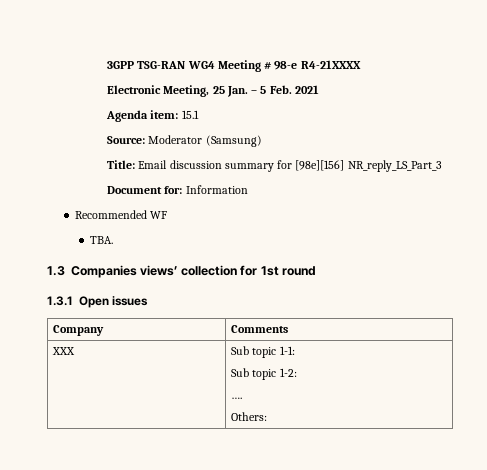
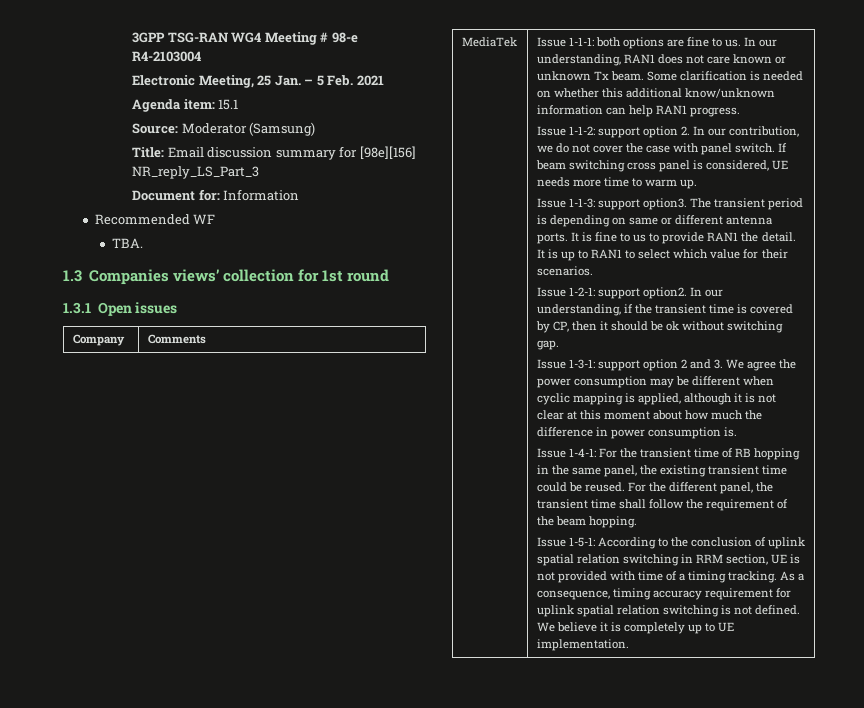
[300,60,361,69] R4-21XXXX -> [132,51,202,62] R4-2103004
[52,347,76,355] [231,346,295,358] [231,368,297,380] [231,397,243,399] [231,412,268,421] XXX | Sub topic 1-1: // Sub topic 1-2: // …. // Others: -> [461,37,517,47] [536,37,778,49] [536,54,787,66] [536,71,804,81] [536,88,775,98] [536,105,740,117] [536,126,800,138] [536,143,788,155] [535,160,789,172] [536,177,698,189] [536,198,804,210] [536,215,773,227] [536,232,796,244] [536,249,788,261] [536,266,593,276] [536,287,724,299] [536,304,794,316] [535,321,784,333] [536,340,559,350] [536,359,797,371] [536,376,775,388] [536,393,777,405] [536,410,763,420] [536,427,737,439] [536,448,801,460] [536,465,788,477] [536,482,774,494] [536,499,789,511] [536,516,637,528] [536,537,806,549] [536,554,801,566] [536,571,805,583] [536,588,791,600] [536,605,801,617] [536,622,735,634] [536,639,629,651] MediaTek | Issue 1-1-1: both options are fine to us. In our understanding, RAN1 does not care known or unknown Tx beam. Some clarification is needed on whether this additional know/unknown information can help RAN1 progress. // Issue 1-1-2: support option 2. In our contribution, we do not cover the case with panel switch. If beam switching cross panel is considered, UE needs more time to warm up. // Issue 1-1-3: support option3. The transient period is depending on same or different antenna ports. It is fine to us to provide RAN1 the detail. It is up to RAN1 to select which value for their scenarios. // Issue 1-2-1: support option2. In our understanding, if the transient time is covered by CP, then it should be ok without switching gap. // Issue 1-3-1: support option 2 and 3. We agree the power consumption may be different when cyclic mapping is applied, although it is not clear at this moment about how much the difference in power consumption is. // Issue 1-4-1: For the transient time of RB hopping in the same panel, the existing transient time could be reused. For the different panel, the transient time shall follow the requirement of the beam hopping. // Issue 1-5-1: According to the conclusion of uplink spatial relation switching in RRM section, UE is not provided with time of a timing tracking. As a consequence, timing accuracy requirement for uplink spatial relation switching is not defined. We believe it is completely up to UE implementation.

